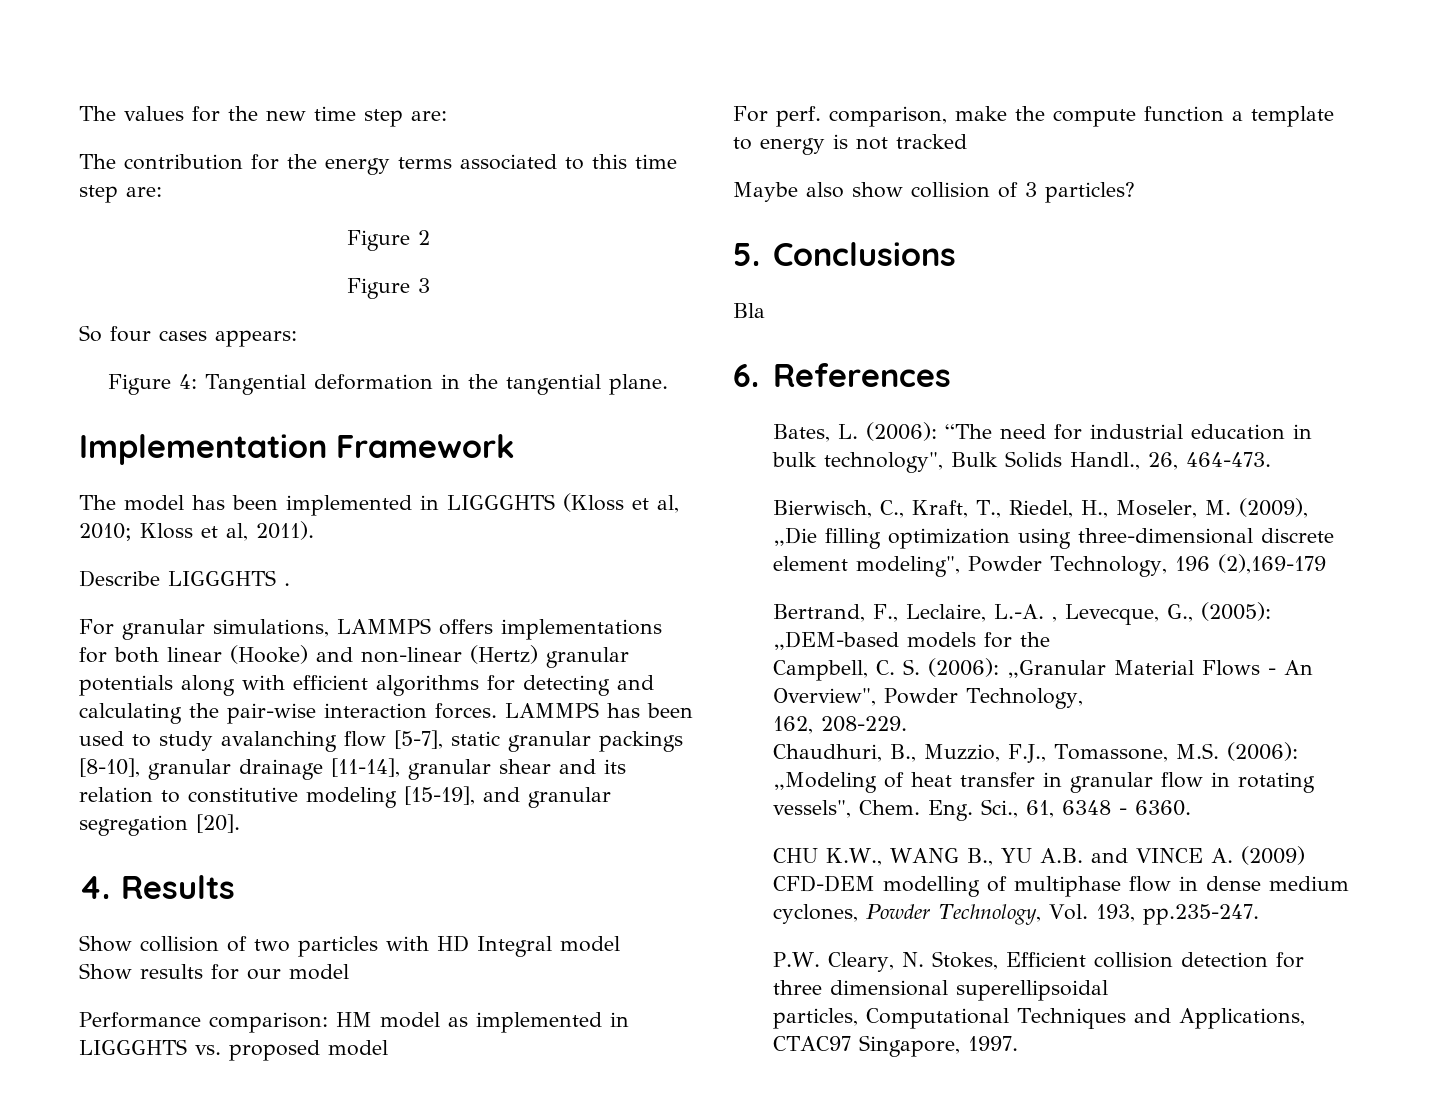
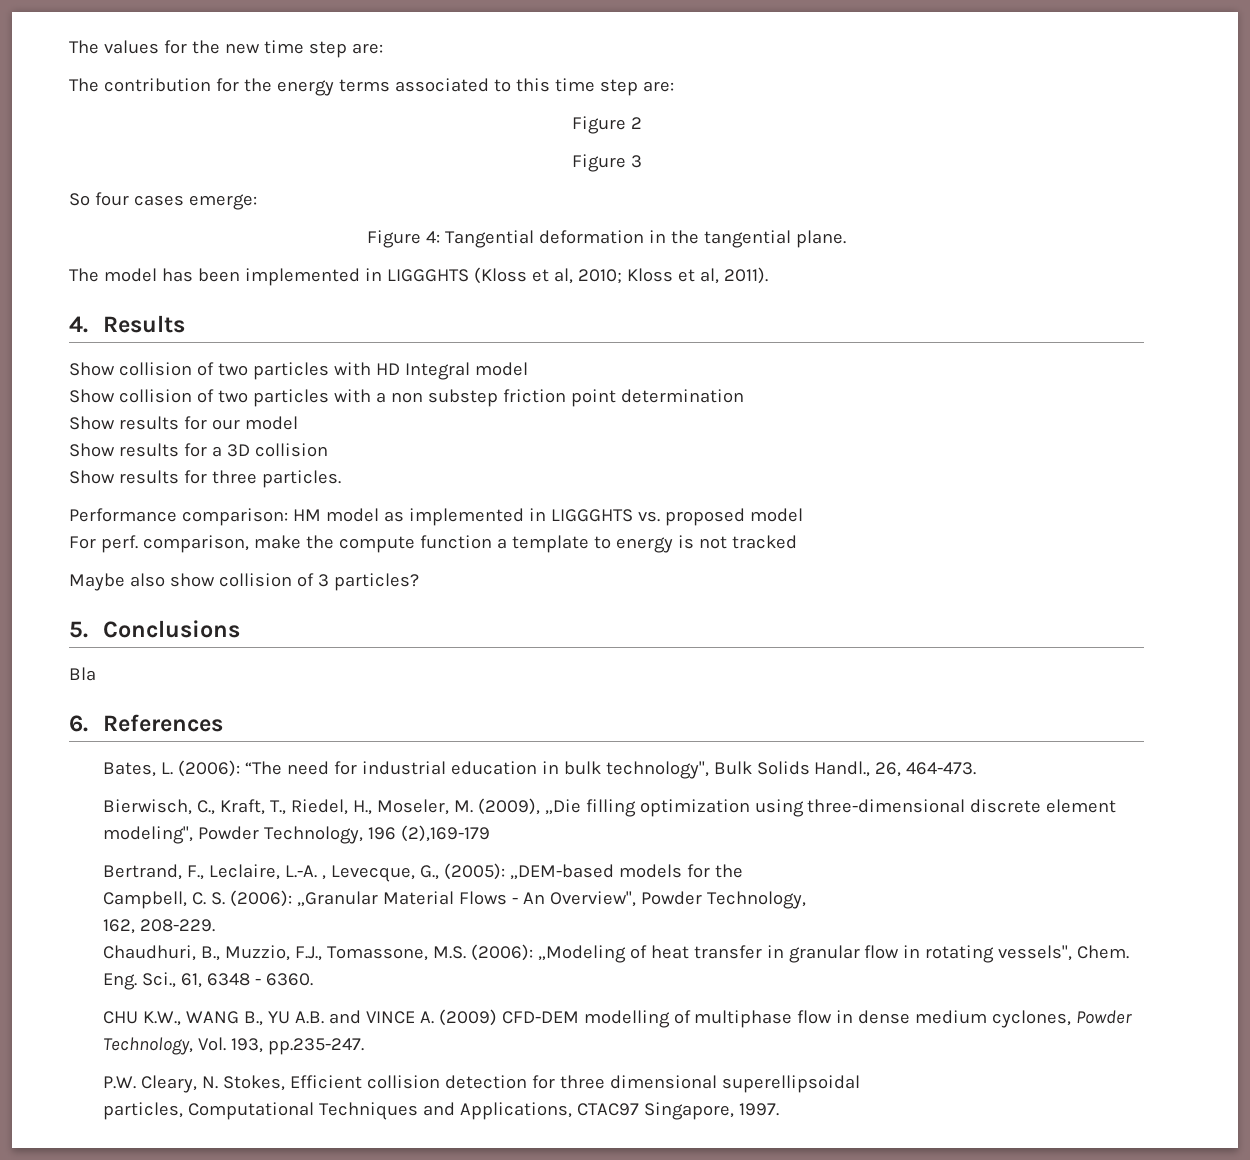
[215,330,297,347] appears: -> [188,194,257,210] emerge:
[79,434,515,465] // Implementation Framework -> (846, 239) none
[79,570,290,587] [79,618,662,640] [79,645,629,668] [79,675,654,696] [79,702,693,724] [79,730,683,752] [79,758,626,780] [79,786,611,808] [79,814,240,836] // Describe LIGGGHTS . // For granular simulations, LAMMPS offers implementations for both linear (Hooke) and non-linear (Hertz) granular potentials along with efficient algorithms for detecting and calculating the pair-wise interaction forces. LAMMPS has been used to study avalanching flow [5-7], static granular packings [8-10], granular drainage [11-14], granular shear and its relation to constitutive modeling [15-19], and granular segregation [20]. -> (768, 275) none
(620, 944) none -> [69,389,744,407] // Show collision of two particles with a non substep friction point determination
(349, 972) none -> [69,443,328,457] [69,470,341,488] // Show results for a 3D collision // Show results for three particles.

